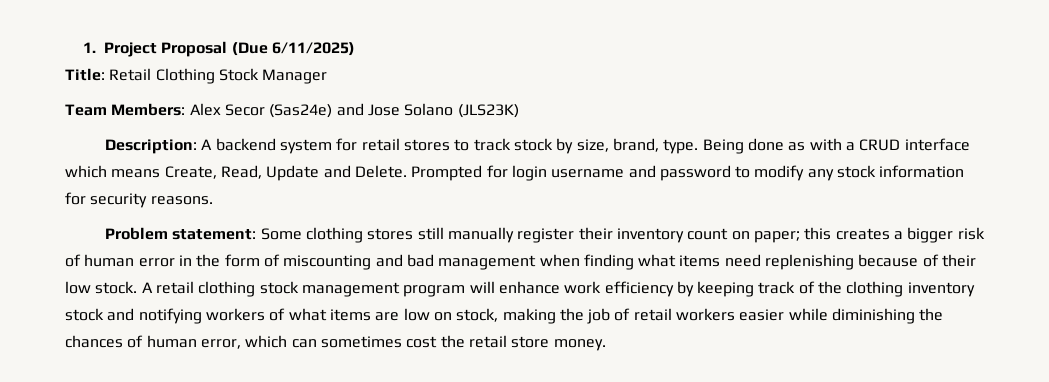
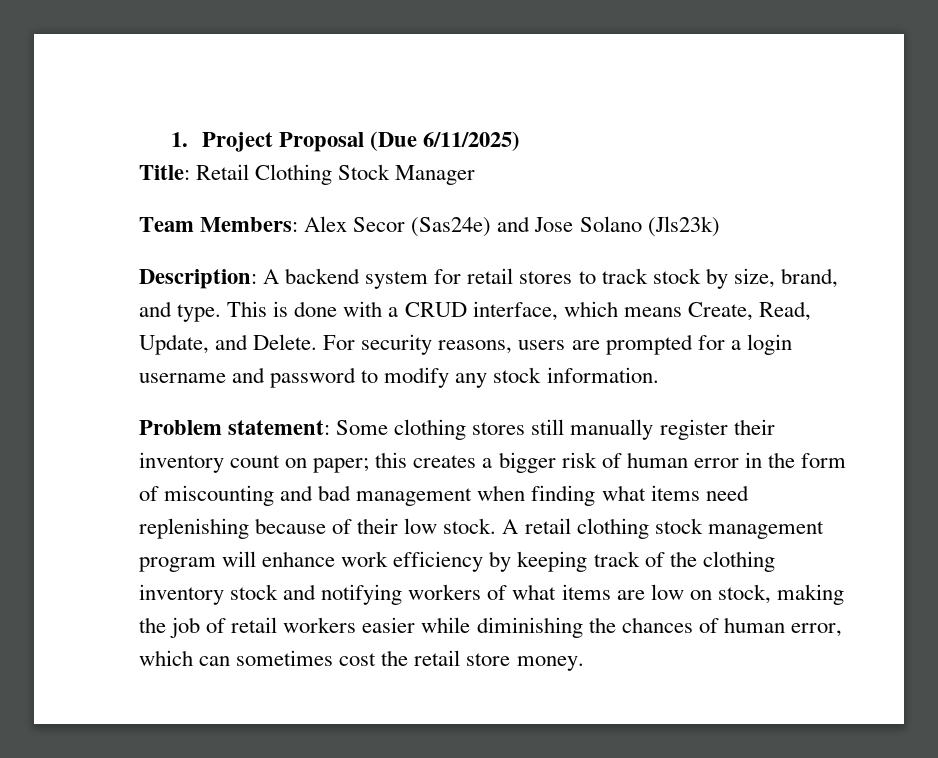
[457,104,519,118] (JLS23K) -> [647,216,720,237] (Jls23k)
[663,138,806,154] type. Being done as -> [139,301,338,322] and type. This is done
[904,138,970,151] interface -> [472,301,558,321] interface,
[266,165,320,181] Update -> [139,334,209,355] Update,
[411,165,508,181] Prompted for -> [323,334,741,355] For security reasons, users are prompted for a
[879,165,965,178] [65,192,213,208] information for security reasons. -> [546,367,659,383] information.

